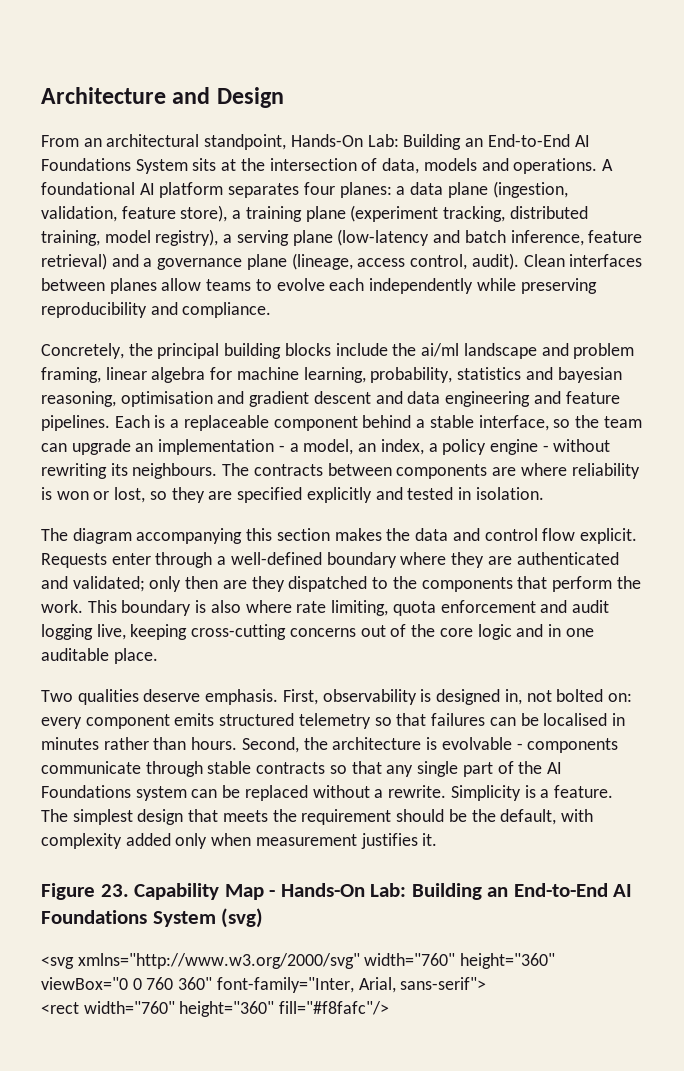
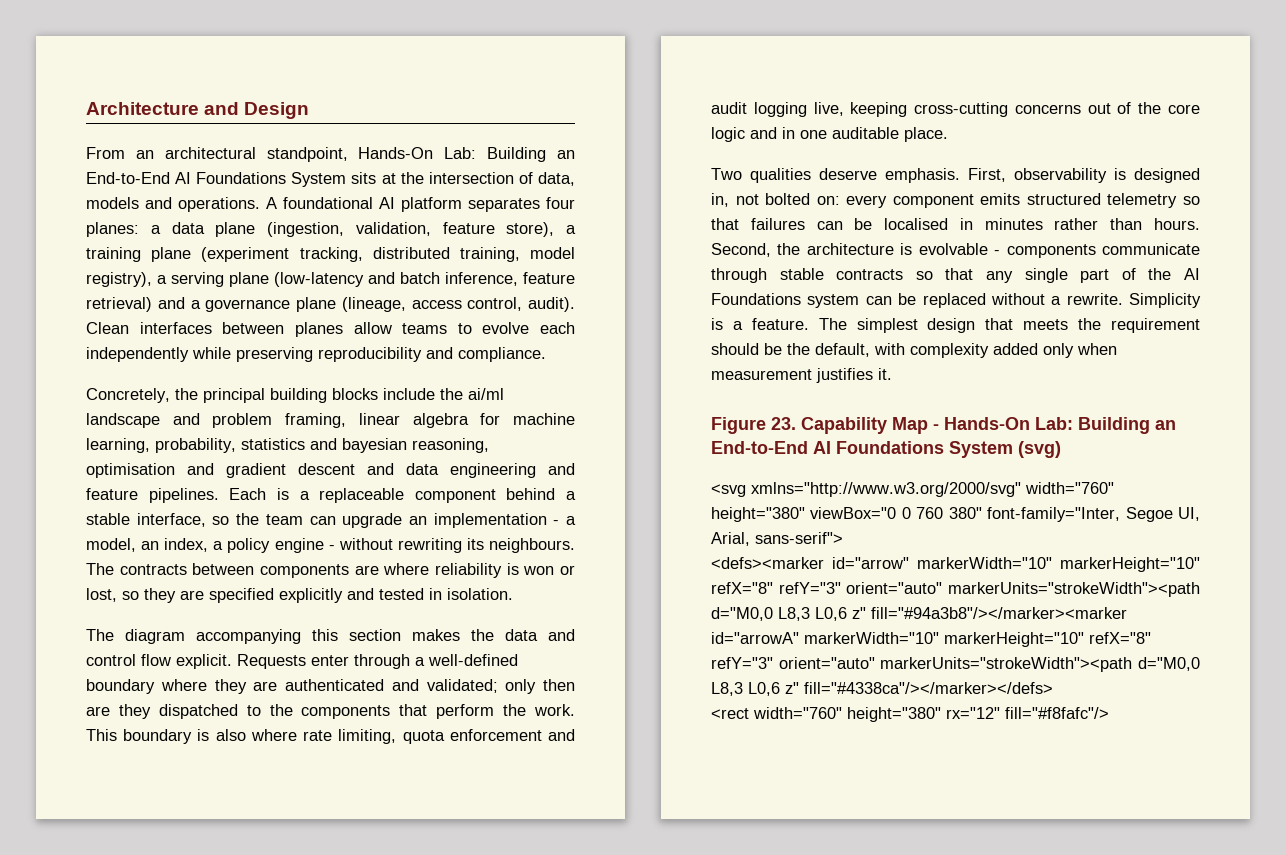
[460,953,556,969] height="360" -> [711,507,805,522] height="380"
[178,977,487,993] 360" font-family="Inter, Arial, sans-serif"> -> [948,507,1200,522] [711,532,843,546] [711,557,1200,572] [711,582,1200,597] [711,607,1127,621] [711,632,1151,647] [711,657,1200,672] [711,682,1053,696] 380" font-family="Inter, Segoe UI, Arial, sans-serif"> // <defs><marker id="arrow" markerWidth="10" markerHeight="10" refX="8" refY="3" orient="auto" markerUnits="strokeWidth"><path d="M0,0 L8,3 L0,6 z" fill="#94a3b8"/></marker><marker id="arrowA" markerWidth="10" markerHeight="10" refX="8" refY="3" orient="auto" markerUnits="strokeWidth"><path d="M0,0 L8,3 L0,6 z" fill="#4338ca"/></marker></defs>
[179,1001,275,1017] height="360" -> [847,707,1000,722] height="380" rx="12"

